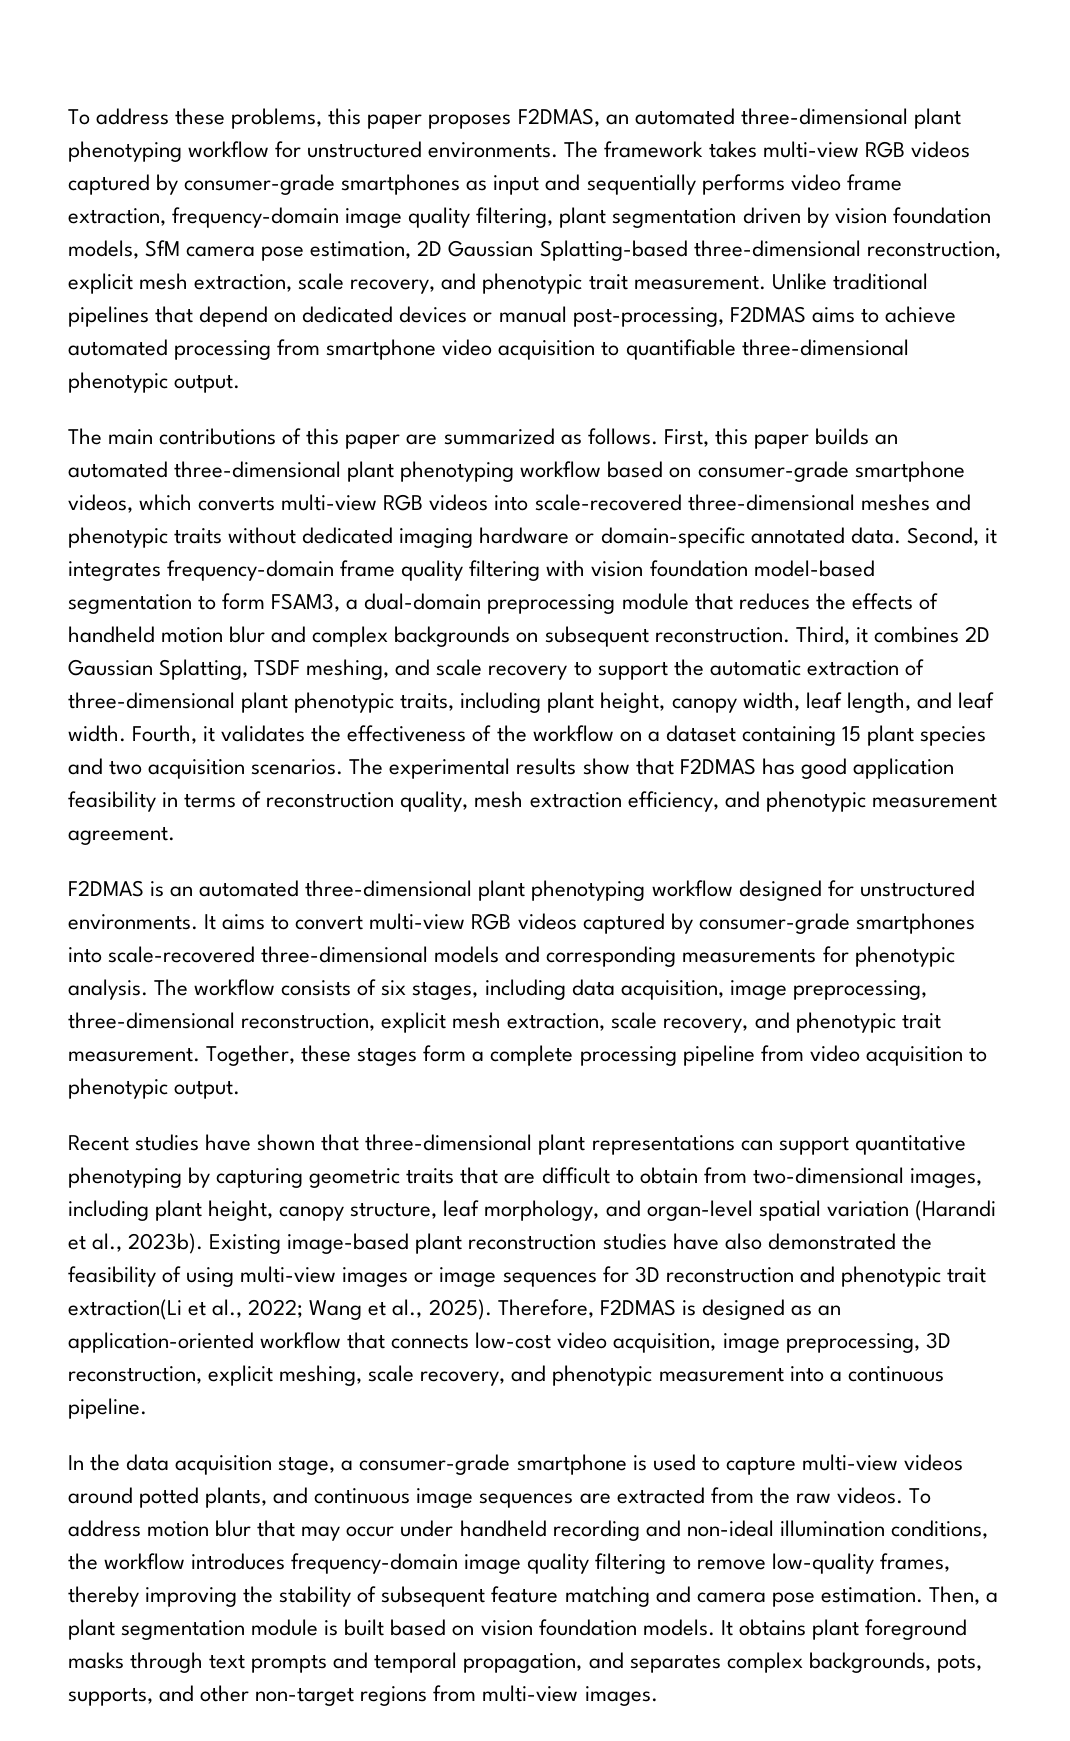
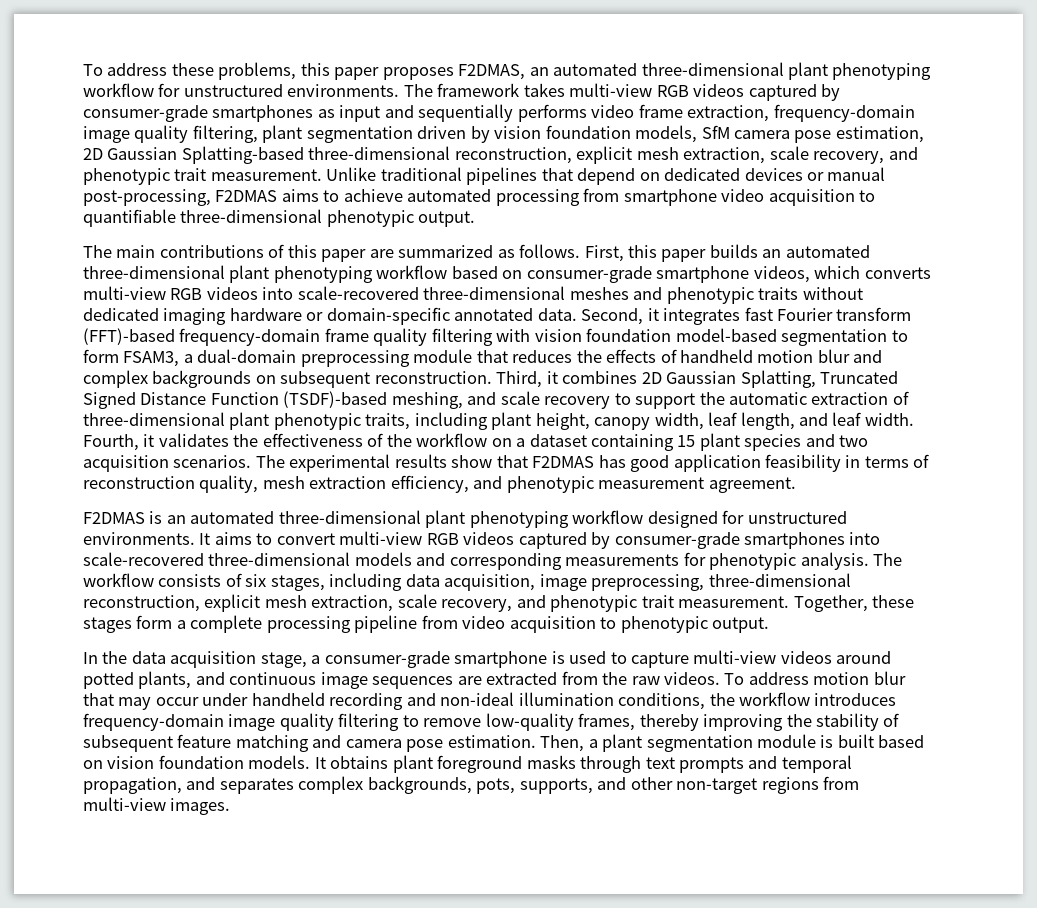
(161, 571) none -> [744,307,912,321] [83,328,175,345] fast Fourier transform (FFT)-based
[254,659,301,676] TSDF -> [820,371,899,384] [83,391,388,409] Truncated Signed Distance Function (TSDF)-based
[68,1134,966,1155] [68,1167,982,1188] [68,1200,996,1221] [68,1233,932,1254] [68,1266,986,1287] [68,1299,841,1320] [68,1332,951,1353] [68,1365,944,1386] [68,1398,147,1419] // Recent studies have shown that three-dimensional plant representations can support quantitative phenotyping by capturing geometric traits that are difficult to obtain from two-dimensional images, including plant height, canopy structure, leaf morphology, and organ-level spatial variation (Harandi et al., 2023b). Existing image-based plant reconstruction studies have also demonstrated the feasibility of using multi-view images or image sequences for 3D reconstruction and phenotypic trait extraction(Li et al., 2022; Wang et al., 2025). Therefore, F2DMAS is designed as an application-oriented workflow that connects low-cost video acquisition, image preprocessing, 3D reconstruction, explicit meshing, scale recovery, and phenotypic measurement into a continuous pipeline. -> (770, 625) none

